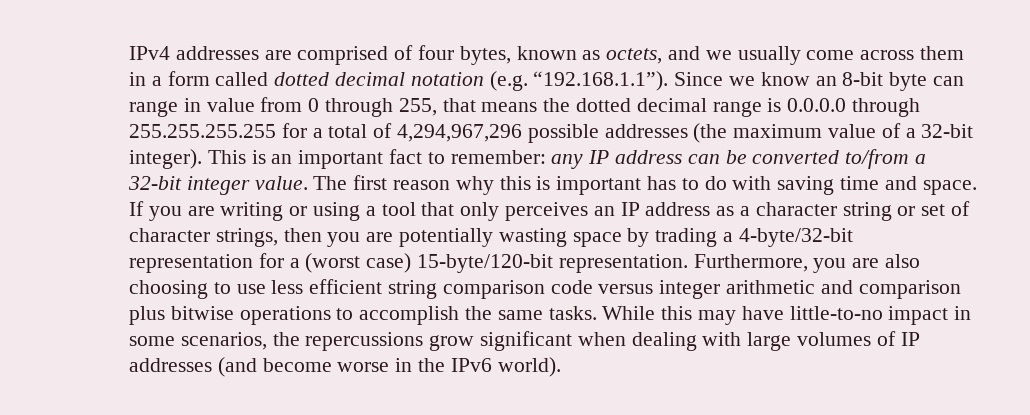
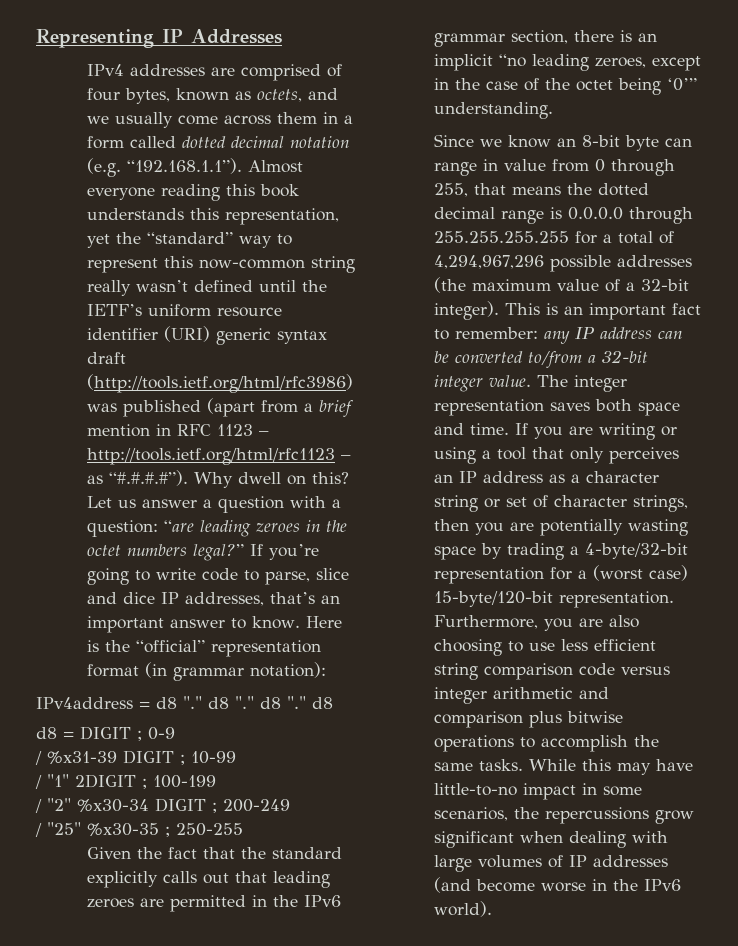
(128, 53) none -> [36,29,282,48] Representing IP Addresses //
(669, 81) none -> [247,160,303,173] [86,184,299,201] [86,208,339,225] [86,232,292,248] [86,256,355,273] [86,280,327,296] [86,304,282,317] [86,326,327,345] [86,352,126,364] [86,374,353,393] [86,398,354,417] [86,424,269,437] [86,448,351,465] [86,470,349,488] [86,496,341,513] [86,520,347,537] [86,544,319,561] [86,568,349,585] [86,592,340,606] [86,616,342,633] [86,640,321,657] [86,662,326,681] [36,696,333,709] [36,726,175,741] [35,750,236,765] [35,774,216,789] [35,798,290,813] [35,822,243,837] [86,847,342,859] [86,871,330,888] [86,895,341,912] [433,30,657,47] [433,54,701,71] [433,78,697,95] [433,102,553,119] Almost everyone reading this book understands this representation, yet the “standard” way to represent this now-common string really wasn’t defined until the IETF’s uniform resource identifier (URI) generic syntax draft (http://tools.ietf.org/html/rfc3986) was published (apart from a brief mention in RFC 1123 – http://tools.ietf.org/html/rfc1123 – as “#.#.#.#”). Why dwell on this? Let us answer a question with a question: “are leading zeroes in the octet numbers legal?” If you’re going to write code to parse, slice and dice IP addresses, that’s an important answer to know. Here is the “official” representation format (in grammar notation): // IPv4address = d8 "." d8 "." d8 "." d8 // d8 = DIGIT ; 0-9 // / %x31-39 DIGIT ; 10-99 // / "1" 2DIGIT ; 100-199 // / "2" %x30-34 DIGIT ; 200-249 // / "25" %x30-35 ; 250-255 // Given the fact that the standard explicitly calls out that leading zeroes are permitted in the IPv6 grammar section, there is an implicit “no leading zeroes, except in the case of the octet being ‘0’” understanding. //
[353,175,977,195] first reason why this is important has to do with saving time and space. -> [573,375,627,392] [433,399,680,416] [433,423,509,435] integer representation saves both space and time.

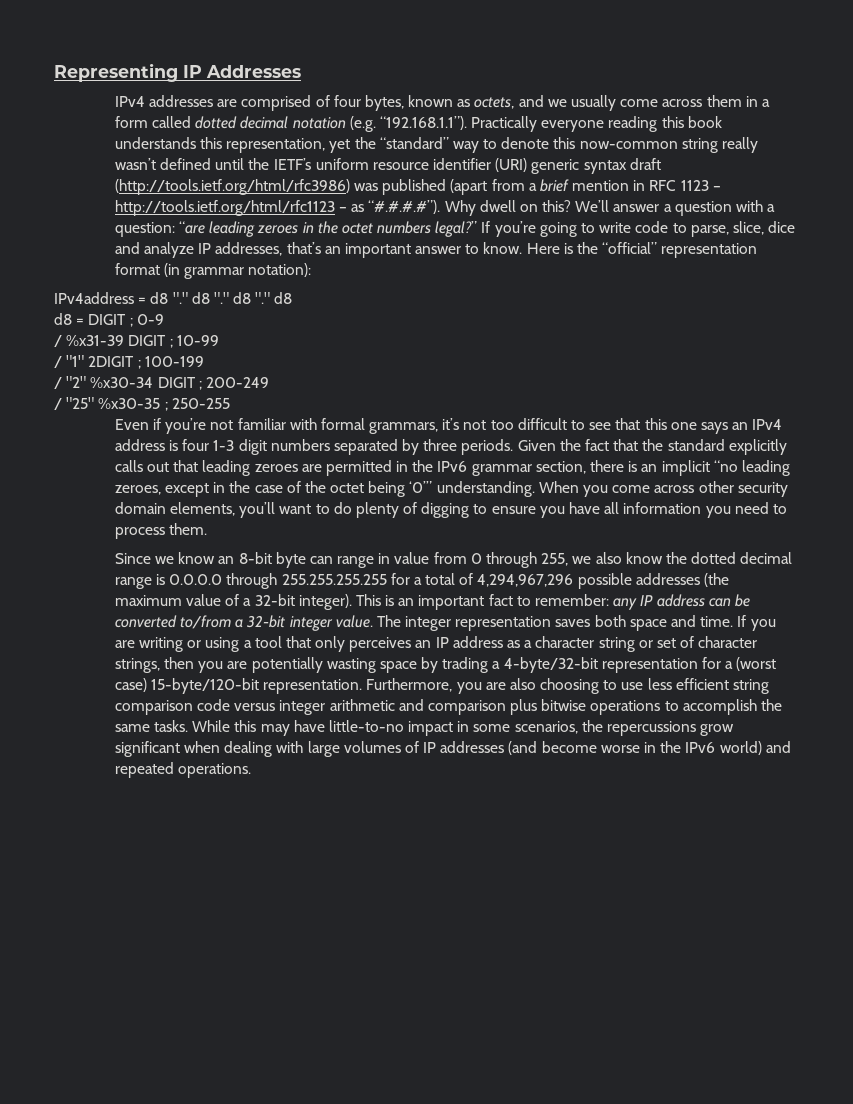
[247,160,303,173] Almost -> [471,116,538,132] Practically
[86,258,158,273] represent -> [501,137,550,149] denote
[86,496,136,508] Let us -> [575,200,610,212] We’ll
[315,568,349,580] [86,592,155,604] slice and dice -> [732,221,796,235] [114,242,194,258] slice, dice and analyze
(243, 829) none -> [114,418,783,434] [114,439,514,455] Even if you’re not familiar with formal grammars, it’s not too difficult to see that this one says an IPv4 address is four 1-3 digit numbers separated by three periods.
(553, 110) none -> [538,481,788,497] [114,502,787,518] [114,523,207,539] When you come across other security domain elements, you’ll want to do plenty of digging to ensure you have all information you need to process them.
[473,183,561,195] that means -> [572,552,663,564] we also know
[433,901,492,917] world). -> [719,741,791,755] [114,762,251,778] world) and repeated operations.

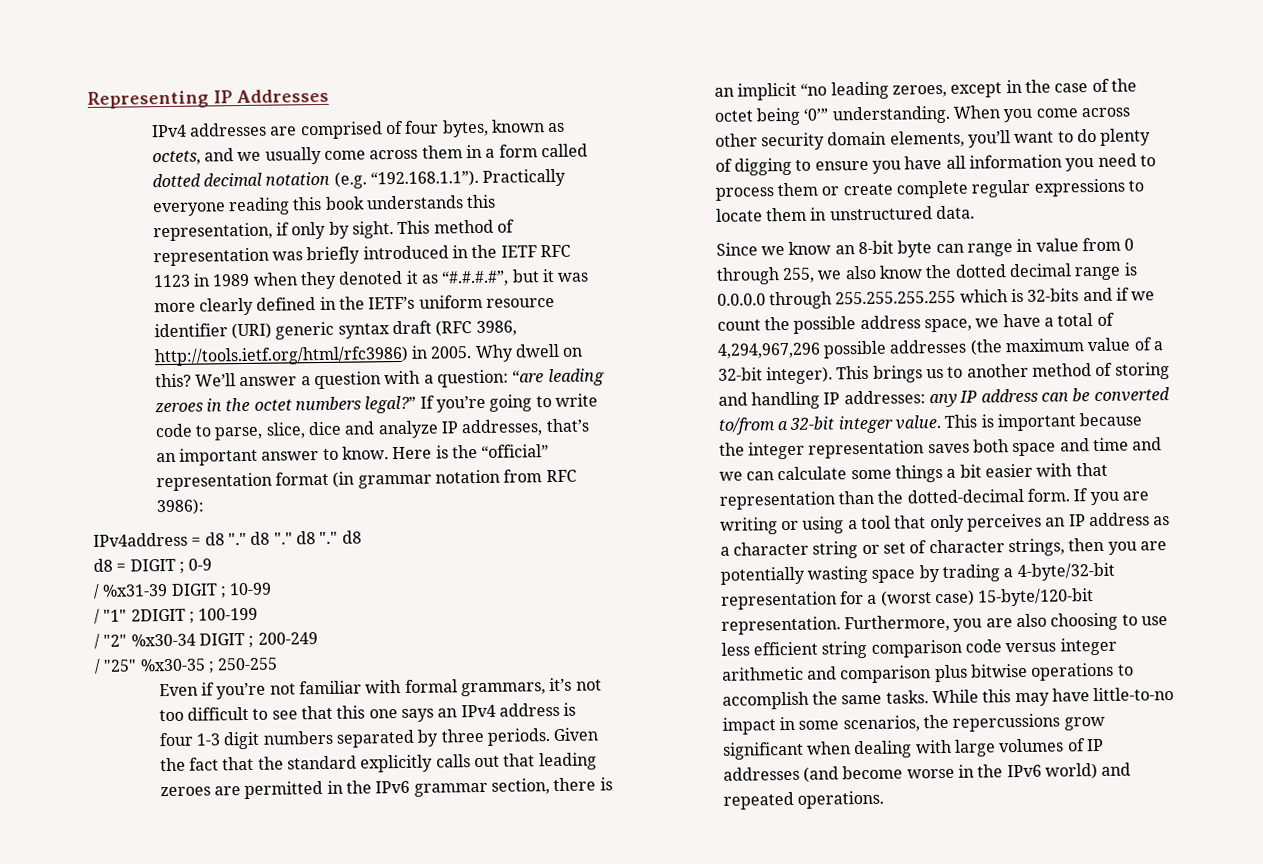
[329,137,758,153] [114,158,245,170] yet the “standard” way to denote this now-common string really wasn’t defined until -> [276,219,515,240] [152,244,571,267] [152,268,590,290] [153,296,336,316] if only by sight. This method of representation was briefly introduced in the IETF RFC 1123 in 1989 when they denoted it as “#.#.#.#”, but it was more clearly defined in
[114,179,721,195] [114,200,441,216] (http://tools.ietf.org/html/rfc3986) was published (apart from a brief mention in RFC 1123 – http://tools.ietf.org/html/rfc1123 – as “#.#.#.#”). -> [435,320,517,337] [153,345,473,367] (RFC 3986, http://tools.ietf.org/html/rfc3986) in 2005.
[248,263,312,277] notation): -> [434,469,577,484] [155,498,205,516] notation from RFC 3986):
[168,523,207,535] them. -> [777,178,1144,199] [715,205,975,222] them or create complete regular expressions to locate them in unstructured data.
[390,573,410,585] for -> [959,287,1156,303] [716,313,1041,334] which is 32-bits and if we count the possible address space, we have
[385,594,609,610] is an important fact to remember: -> [872,362,1170,383] [717,390,926,410] brings us to another method of storing and handling IP addresses:
[376,615,401,627] The -> [944,412,1143,432] [718,442,745,456] This is important because the
[700,616,734,627] time. -> [1092,437,1163,452] [718,462,1108,483] [718,488,1070,510] time and we can calculate some things a bit easier with that representation than the dotted-decimal form.

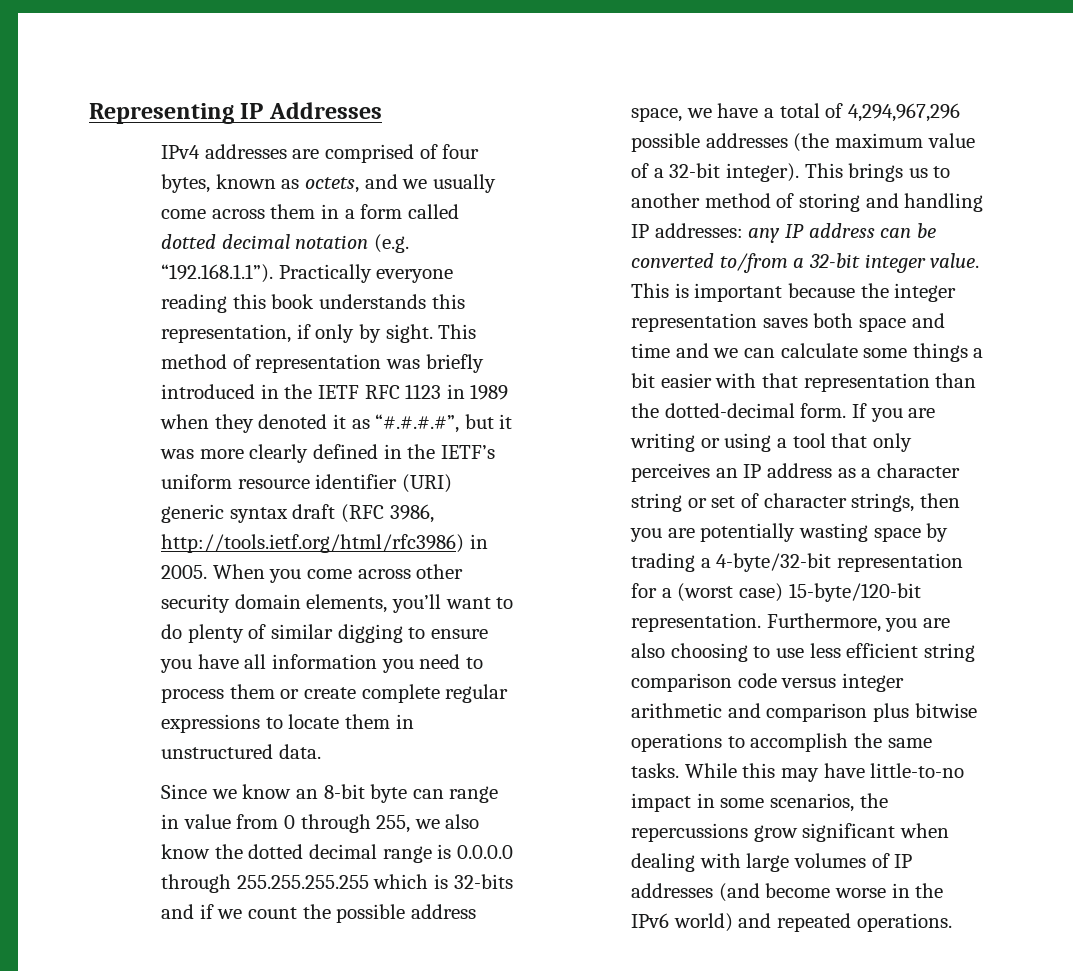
[474,343,584,363] [154,368,605,390] [153,393,598,414] [154,418,589,441] [155,444,550,466] [155,469,577,492] [155,498,205,516] [93,530,362,547] [93,558,213,574] [93,582,273,599] [94,607,259,624] [94,632,318,649] [94,657,279,674] [158,677,602,700] [158,702,577,723] [158,727,599,750] [159,752,597,773] [159,777,613,800] [713,78,1137,101] [713,105,951,126] Why dwell on this? We’ll answer a question with a question: “are leading zeroes in the octet numbers legal?” If you’re going to write code to parse, slice, dice and analyze IP addresses, that’s an important answer to know. Here is the “official” representation format (in grammar notation from RFC 3986): // IPv4address = d8 "." d8 "." d8 "." d8 // d8 = DIGIT ; 0-9 // / %x31-39 DIGIT ; 10-99 // / "1" 2DIGIT ; 100-199 // / "2" %x30-34 DIGIT ; 200-249 // / "25" %x30-35 ; 250-255 // Even if you’re not familiar with formal grammars, it’s not too difficult to see that this one says an IPv4 address is four 1-3 digit numbers separated by three periods. Given the fact that the standard explicitly calls out that leading zeroes are permitted in the IPv6 grammar section, there is an implicit “no leading zeroes, except in the case of the octet being ‘0’” understanding. -> (208, 572) none
(733, 165) none -> [271,624,334,639] similar

